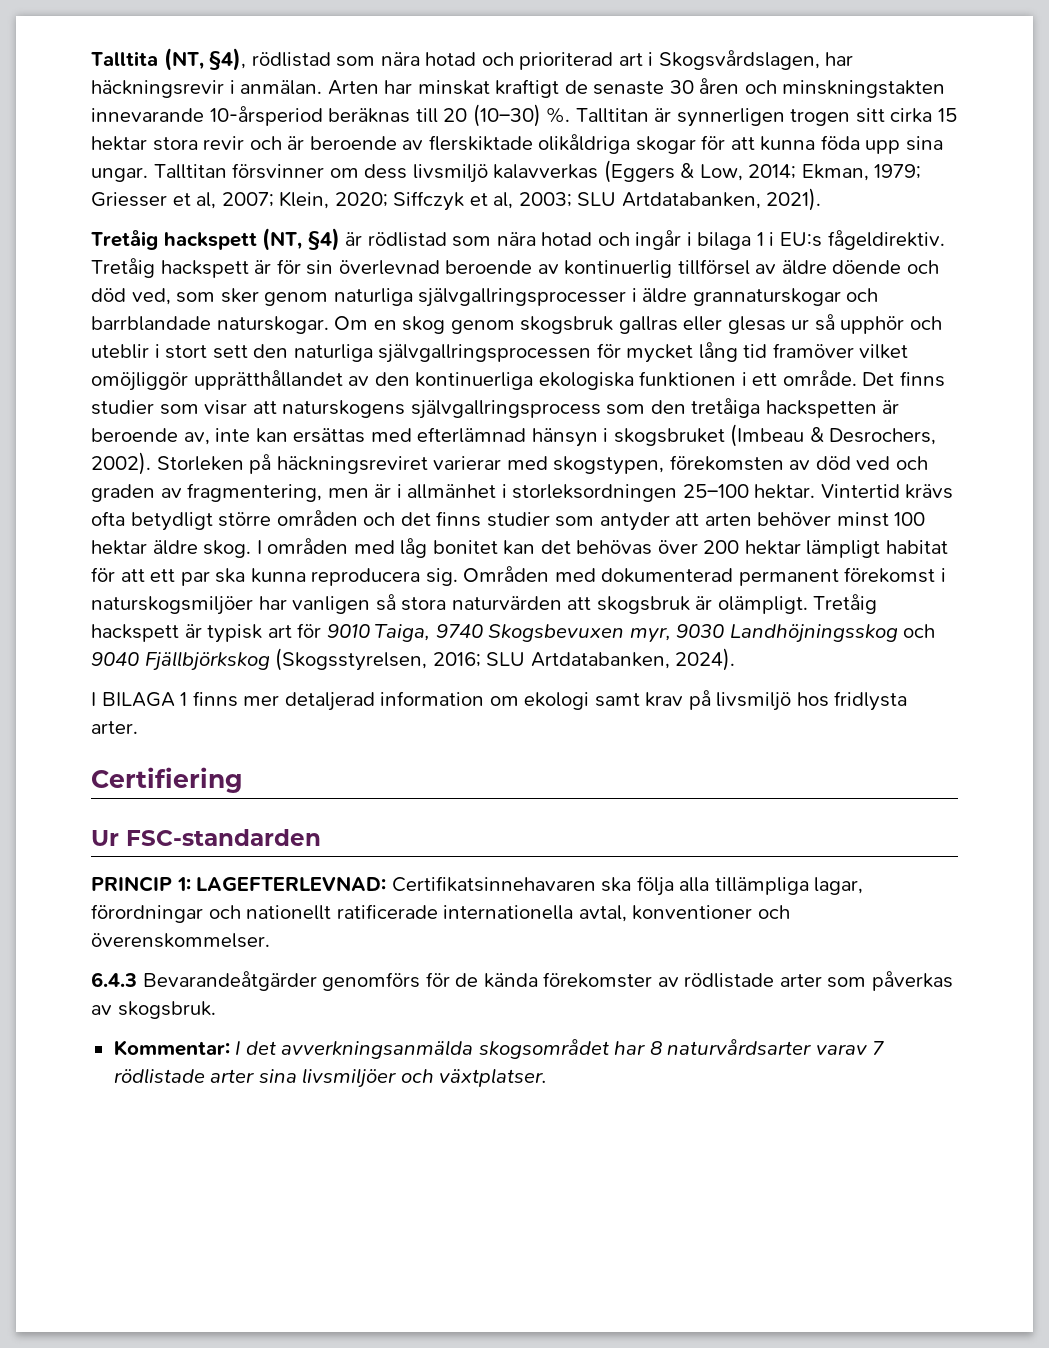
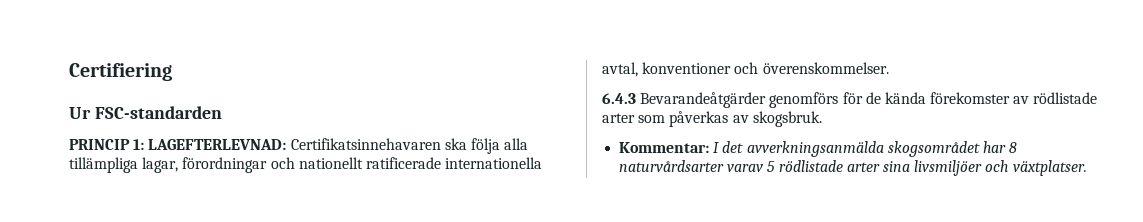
[91,48,854,71] [91,78,946,98] [91,104,957,127] [91,134,944,154] [91,160,922,183] [91,188,822,211] [91,228,945,251] [91,258,939,278] [91,288,879,307] [91,314,942,334] [91,342,909,363] [91,370,945,391] [91,398,900,419] [91,424,937,447] [91,452,928,475] [91,483,954,502] [91,510,926,531] [91,538,949,558] [91,566,946,586] [91,594,878,615] [91,623,936,643] [91,648,736,671] [91,690,908,711] [91,721,138,734] Talltita (NT, §4), rödlistad som nära hotad och prioriterad art i Skogsvårdslagen, har häckningsrevir i anmälan. Arten har minskat kraftigt de senaste 30 åren och minskningstakten innevarande 10-årsperiod beräknas till 20 (10–30) %. Talltitan är synnerligen trogen sitt cirka 15 hektar stora revir och är beroende av flerskiktade olikåldriga skogar för att kunna föda upp sina ungar. Talltitan försvinner om dess livsmiljö kalavverkas (Eggers & Low, 2014; Ekman, 1979; Griesser et al, 2007; Klein, 2020; Siffczyk et al, 2003; SLU Artdatabanken, 2021). // Tretåig hackspett (NT, §4) är rödlistad som nära hotad och ingår i bilaga 1 i EU:s fågeldirektiv. Tretåig hackspett är för sin överlevnad beroende av kontinuerlig tillförsel av äldre döende och död ved, som sker genom naturliga självgallringsprocesser i äldre grannaturskogar och barrblandade naturskogar. Om en skog genom skogsbruk gallras eller glesas ur så upphör och uteblir i stort sett den naturliga självgallringsprocessen för mycket lång tid framöver vilket omöjliggör upprätthållandet av den kontinuerliga ekologiska funktionen i ett område. Det finns studier som visar att naturskogens självgallringsprocess som den tretåiga hackspetten är beroende av, inte kan ersättas med efterlämnad hänsyn i skogsbruket (Imbeau & Desrochers, 2002). Storleken på häckningsreviret varierar med skogstypen, förekomsten av död ved och graden av fragmentering, men är i allmänhet i storleksordningen 25–100 hektar. Vintertid krävs ofta betydligt större områden och det finns studier som antyder att arten behöver minst 100 hektar äldre skog. I områden med låg bonitet kan det behövas över 200 hektar lämpligt habitat för att ett par ska kunna reproducera sig. Områden med dokumenterad permanent förekomst i naturskogsmiljöer har vanligen så stora naturvärden att skogsbruk är olämpligt. Tretåig hackspett är typisk art för 9010 Taiga, 9740 Skogsbevuxen myr, 9030 Landhöjningsskog och 9040 Fjällbjörkskog (Skogsstyrelsen, 2016; SLU Artdatabanken, 2024). // I BILAGA 1 finns mer detaljerad information om ekologi samt krav på livsmiljö hos fridlysta arter. // -> (69, 72) none
[872,1041,885,1055] 7 -> [767,161,776,172] 5

